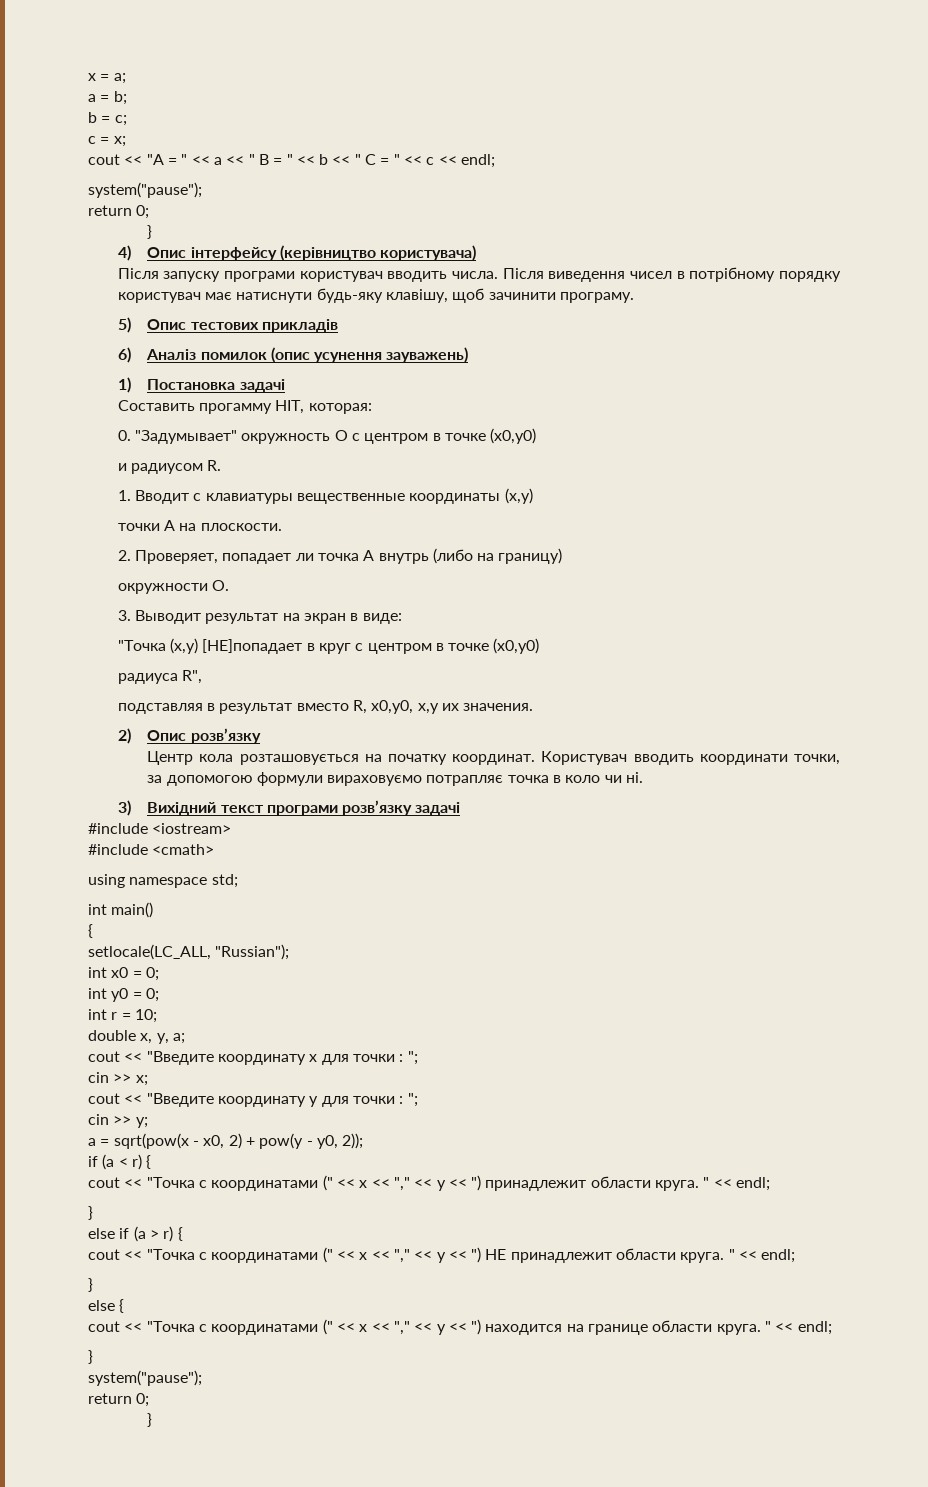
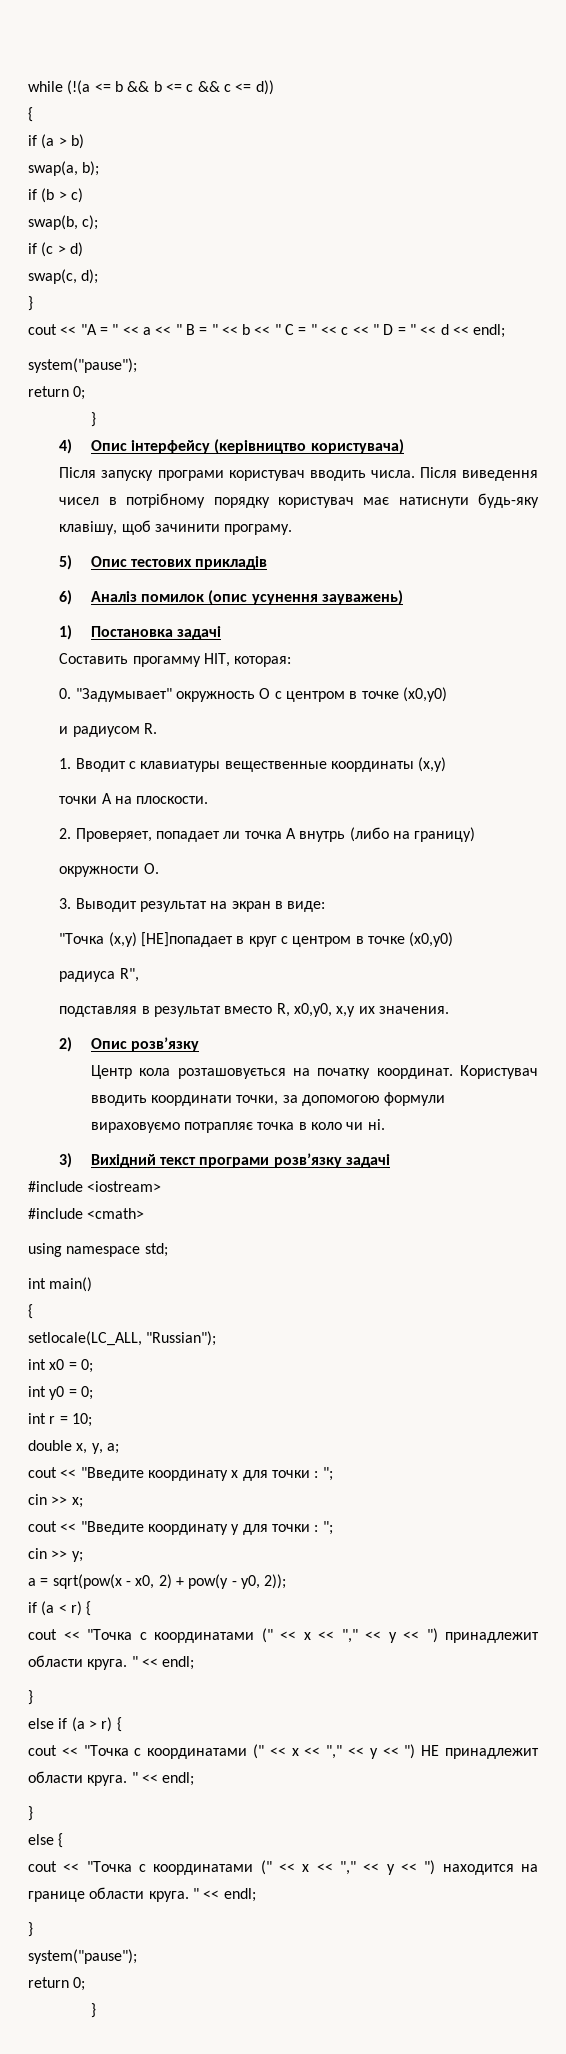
[88,73,126,84] [88,91,127,105] [88,112,127,126] [88,136,126,147] x = a; // a = b; // b = c; // c = x; -> [28,80,274,95] [28,107,33,122] [28,134,84,149] [28,161,100,176] [28,188,83,203] [28,215,99,230] [28,242,83,257] [28,269,99,284] [28,296,33,311] while (!(a <= b && b <= c && c <= d)) // { // if (a > b) // swap(a, b); // if (b > c) // swap(b, c); // if (c > d) // swap(c, d); // }
(457, 160) none -> [373,324,469,335] " D = " << d <<

